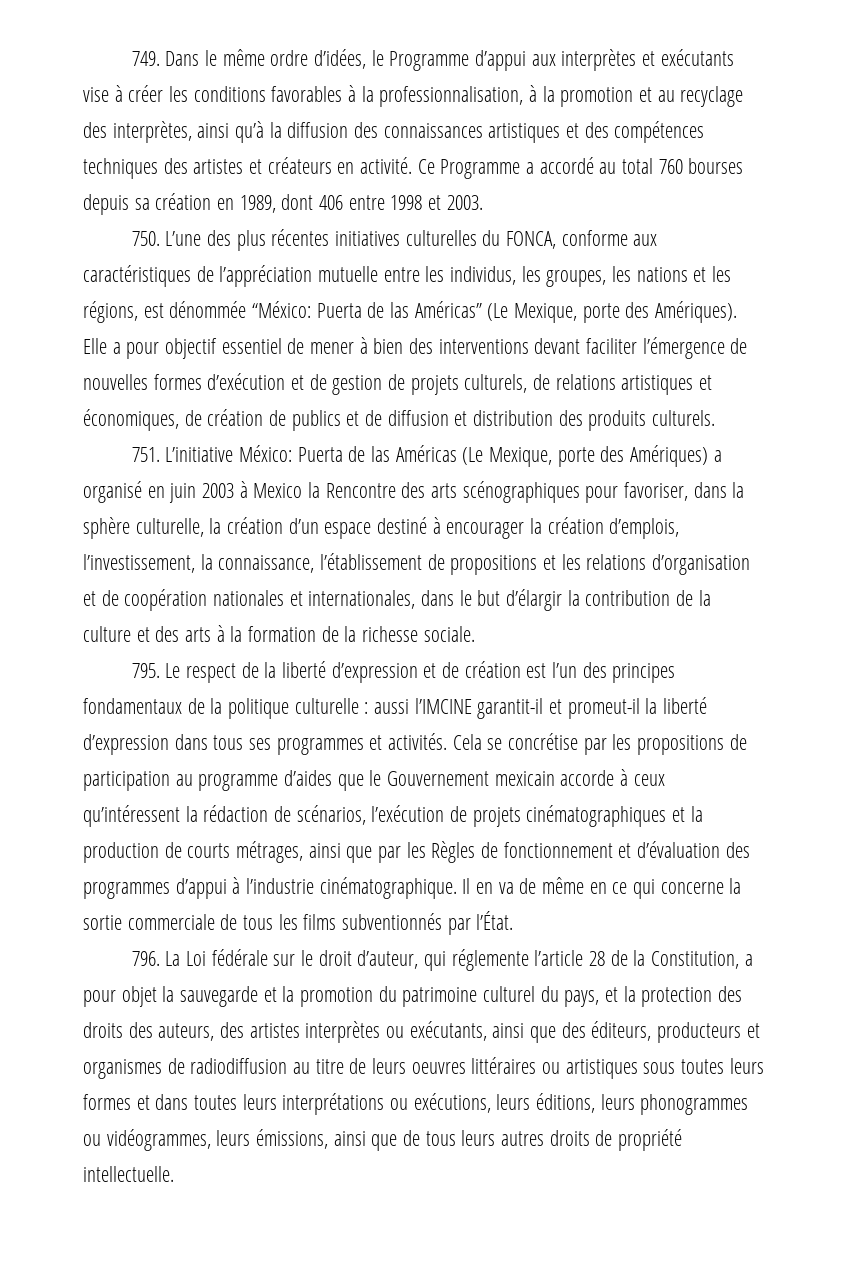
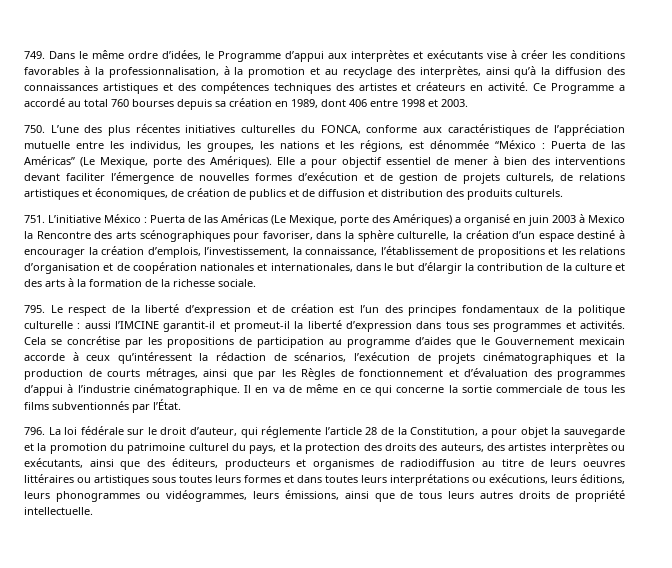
[252,301,312,318] “México: -> [495,140,546,149] “México :
[238,445,292,462] México: -> [104,214,147,223] México :
[185,951,206,966] Loi -> [64,427,78,435] loi

